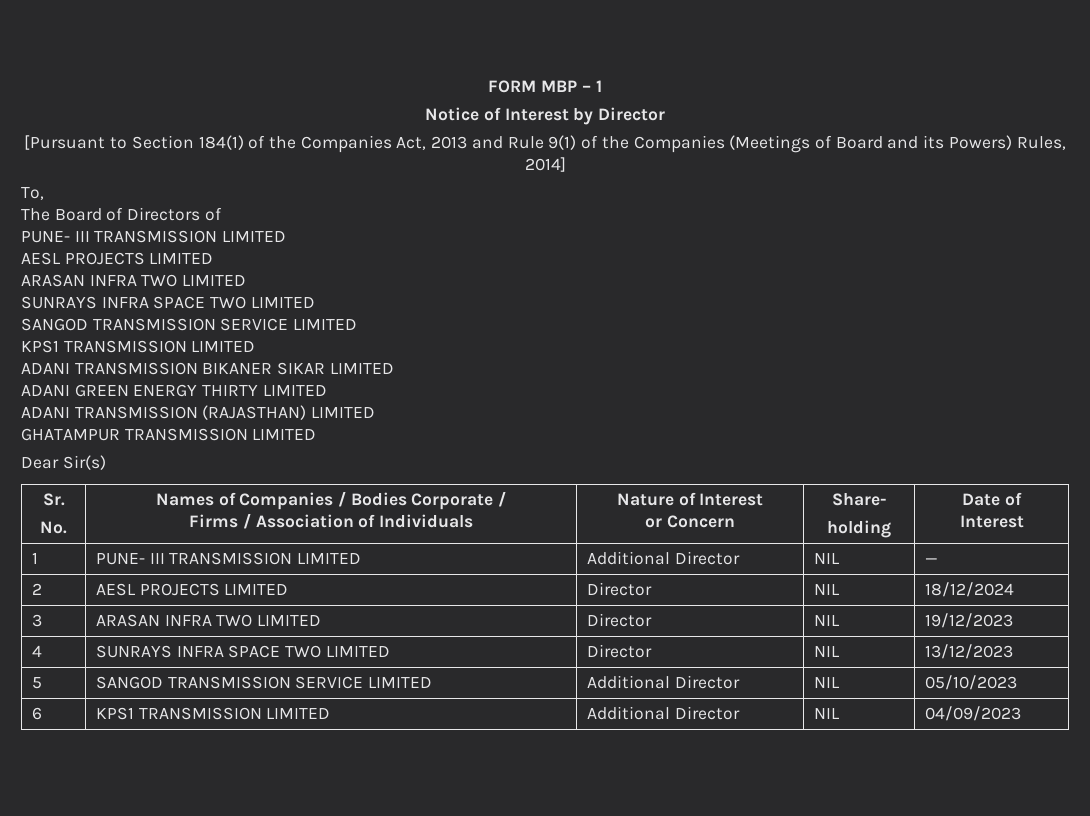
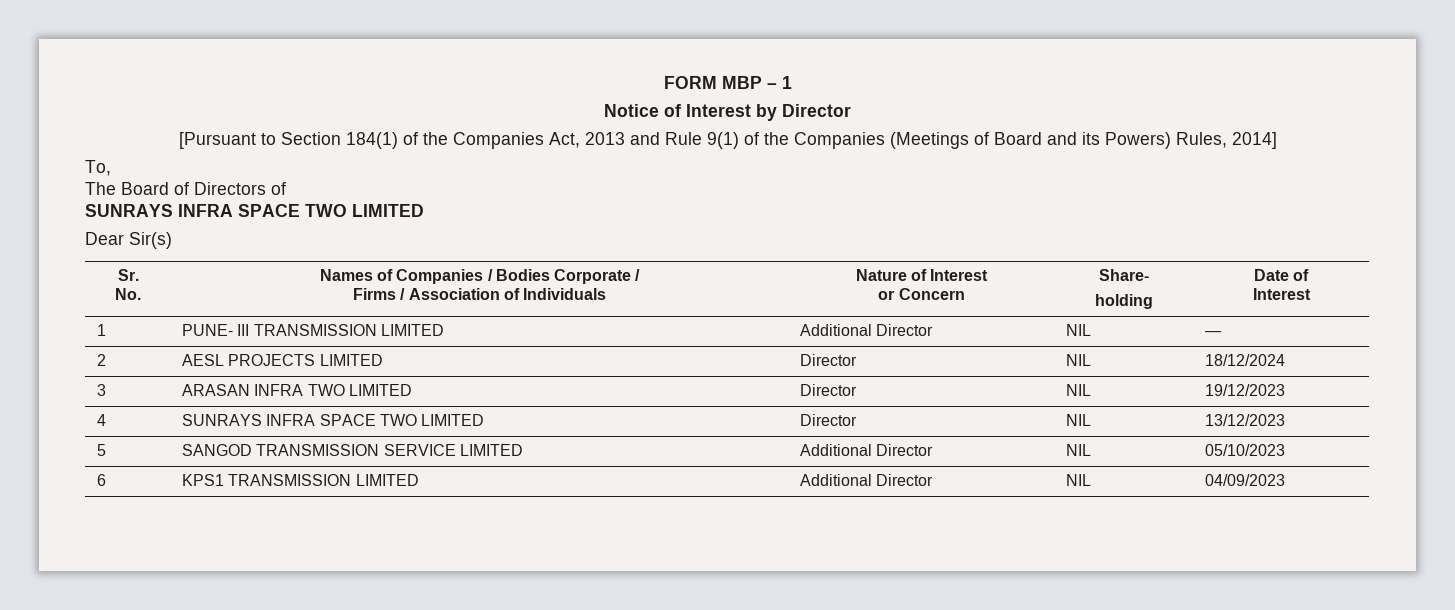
[21,230,287,243] [21,252,214,265] [21,274,247,287] [21,296,315,309] [21,318,358,331] [21,340,256,353] [21,362,394,375] [21,384,327,397] [21,405,376,420] [21,428,317,441] // PUNE- III TRANSMISSION LIMITED // AESL PROJECTS LIMITED // ARASAN INFRA TWO LIMITED // SUNRAYS INFRA SPACE TWO LIMITED // SANGOD TRANSMISSION SERVICE LIMITED // KPS1 TRANSMISSION LIMITED // ADANI TRANSMISSION BIKANER SIKAR LIMITED // ADANI GREEN ENERGY THIRTY LIMITED // ADANI TRANSMISSION (RAJASTHAN) LIMITED // GHATAMPUR TRANSMISSION LIMITED -> [85,204,424,217] // SUNRAYS INFRA SPACE TWO LIMITED

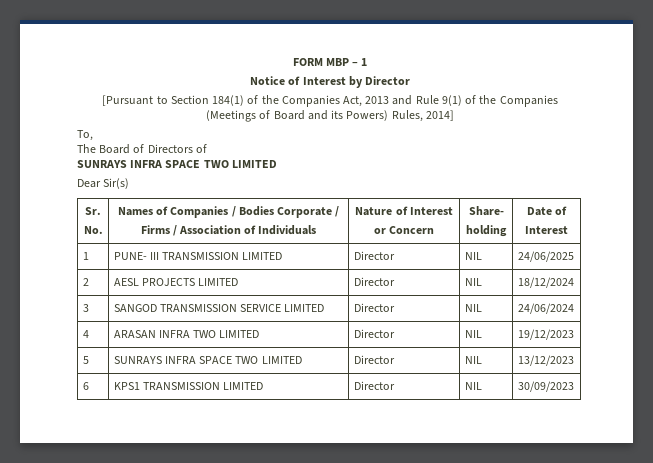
[800,324,934,336] [1066,324,1092,336] [1205,331,1222,336] Additional Director | NIL | — -> [353,251,395,260] [464,252,482,260] [517,251,574,262] Director | NIL | 24/06/2025
(107, 390) none -> [113,304,325,312] [353,303,395,312] [464,304,482,312] [517,303,574,314] [82,330,89,338] | SANGOD TRANSMISSION SERVICE LIMITED | Director | NIL | 24/06/2024 // 4
[97,414,107,426] 4 -> [82,356,89,364] 5
[97,444,107,456] [182,444,524,456] [800,444,934,456] [1066,444,1092,456] [1205,444,1286,456] // 5 | SANGOD TRANSMISSION SERVICE LIMITED | Additional Director | NIL | 05/10/2023 -> (574, 360) none
[800,474,934,486] [1066,474,1092,486] [1205,474,1286,486] Additional Director | NIL | 04/09/2023 -> [353,381,395,390] [464,382,482,390] [517,381,574,392] Director | NIL | 30/09/2023

